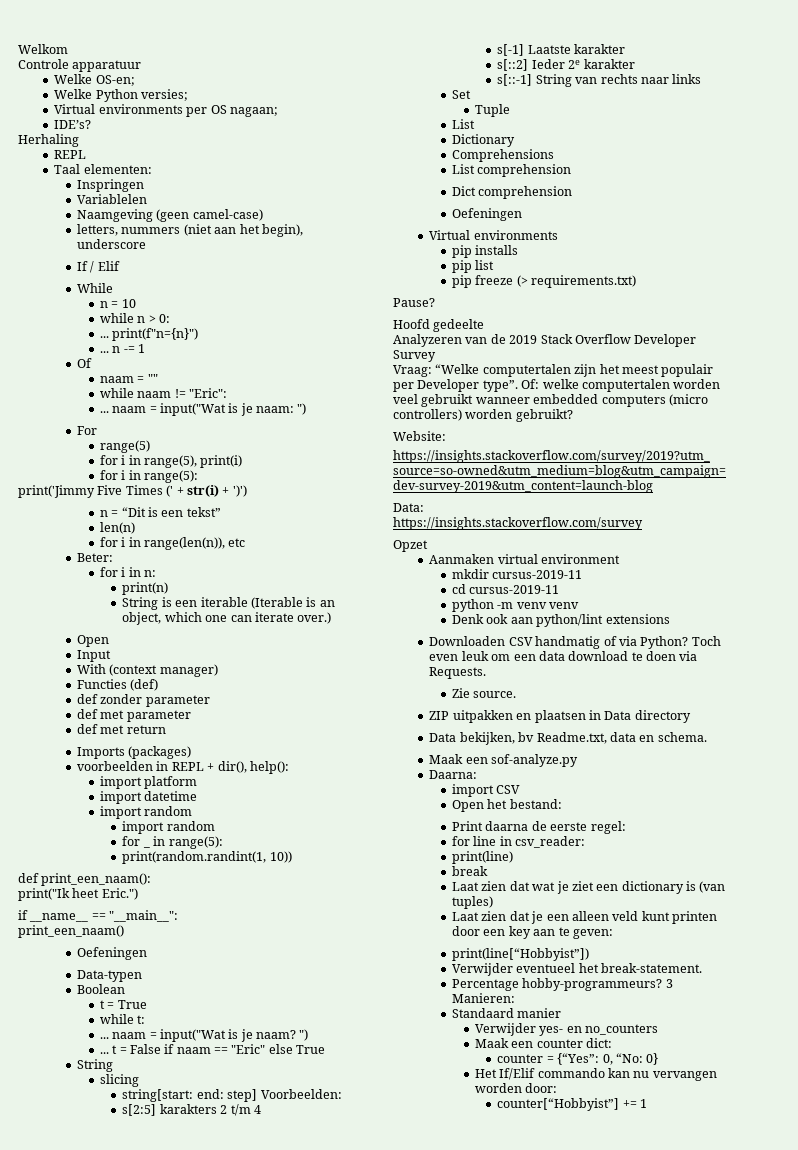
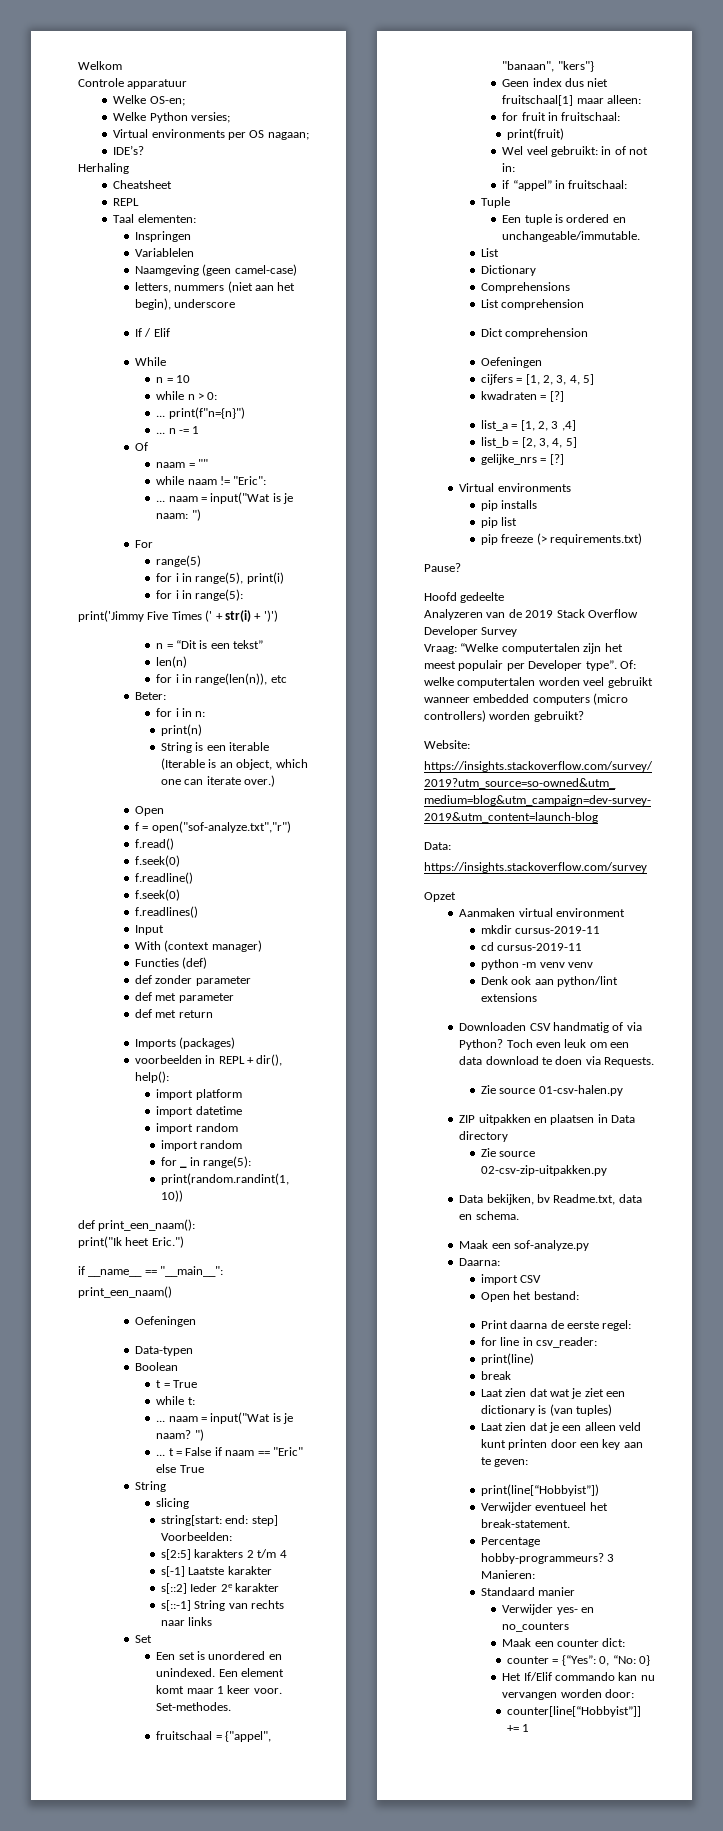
(79, 140) none -> [113,180,173,189] // Cheatsheet
(110, 641) none -> [134,821,291,833] [134,838,174,850] [134,855,180,867] [134,872,193,884] [134,889,180,901] [134,906,198,918] // f = open("sof-analyze.txt","r") // f.read() // f.seek(0) // f.readline() // f.seek(0) // f.readlines()
[474,104,510,117] Tuple -> [156,1651,282,1660] [156,1668,285,1677] [156,1685,282,1694] [156,1702,232,1711] [156,1731,272,1742] [502,61,594,72] [502,78,609,87] [502,95,642,106] [502,112,621,121] [507,128,565,140] [502,146,649,157] [502,163,516,172] [502,180,628,191] [480,197,510,208] [502,214,626,225] [502,231,641,242] Een set is unordered en unindexed. Een element komt maar 1 keer voor. Set-methodes. // fruitschaal = {"appel", "banaan", "kers"} // Geen index dus niet fruitschaal[1] maar alleen: // for fruit in fruitschaal: // print(fruit) // Wel veel gebruikt: in of not in: // if “appel” in fruitschaal: // Tuple // Een tuple is ordered en unchangeable/immutable.
(523, 214) none -> [480,374,595,385] [480,391,564,402] [480,420,576,431] [480,437,577,448] [480,454,564,465] // cijfers = [1, 2, 3, 4, 5] // kwadraten = [?] // list_a = [1, 2, 3 ,4] // list_b = [2, 3, 4, 5] // gelijke_nrs = [?]
[473,691,517,698] source. -> [499,1085,623,1096] source 01-csv-halen.py
(691, 716) none -> [480,1148,536,1157] [480,1165,607,1176] // Zie source 02-csv-zip-uitpakken.py
[497,1098,620,1111] counter[“Hobbyist”] -> [507,1706,642,1717] counter[line[“Hobbyist”]]

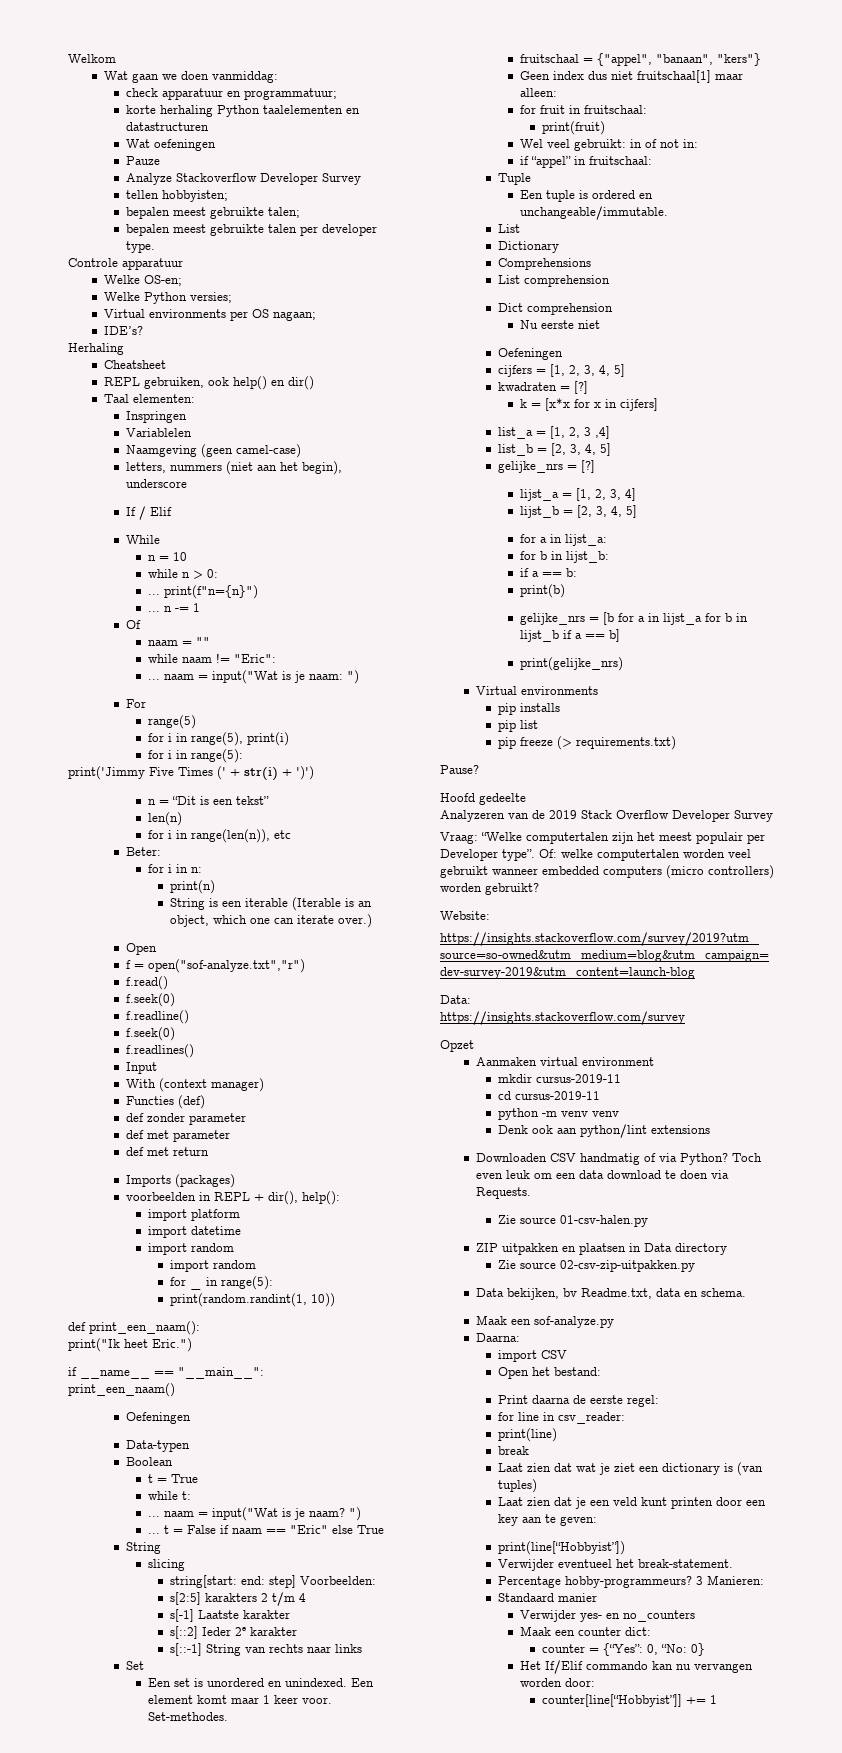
(122, 65) none -> [104,71,279,83] [125,88,337,100] [125,105,360,117] [125,122,209,131] [125,139,216,151] [125,156,160,165] [125,173,361,185] [125,190,228,202] [125,207,300,219] [125,224,377,236] [125,241,155,253] // Wat gaan we doen vanmiddag: // check apparatuur en programmatuur; // korte herhaling Python taalelementen en datastructuren // Wat oefeningen // Pauze // Analyze Stackoverflow Developer Survey // tellen hobbyisten; // bepalen meest gebruikte talen; // bepalen meest gebruikte talen per developer type.
(140, 202) none -> [144,376,315,390] gebruiken, ook help() en dir()
(589, 333) none -> [519,320,600,329] // Nu eerste niet
(564, 396) none -> [519,398,658,411] // k = [x*x for x in cijfers]
(564, 459) none -> [519,488,636,501] [519,505,637,518] [519,534,607,546] [519,551,609,563] [519,568,577,577] [519,584,565,598] [519,612,748,625] [519,629,620,642] [519,657,623,671] // lijst_a = [1, 2, 3, 4] // lijst_b = [2, 3, 4, 5] // for a in lijst_a: // for b in lijst_b: // if a == b: // print(b) // gelijke_nrs = [b for a in lijst_a for b in lijst_b if a == b] // print(gelijke_nrs)
[584,1422,616,1431] alleen -> (610, 1503) none

